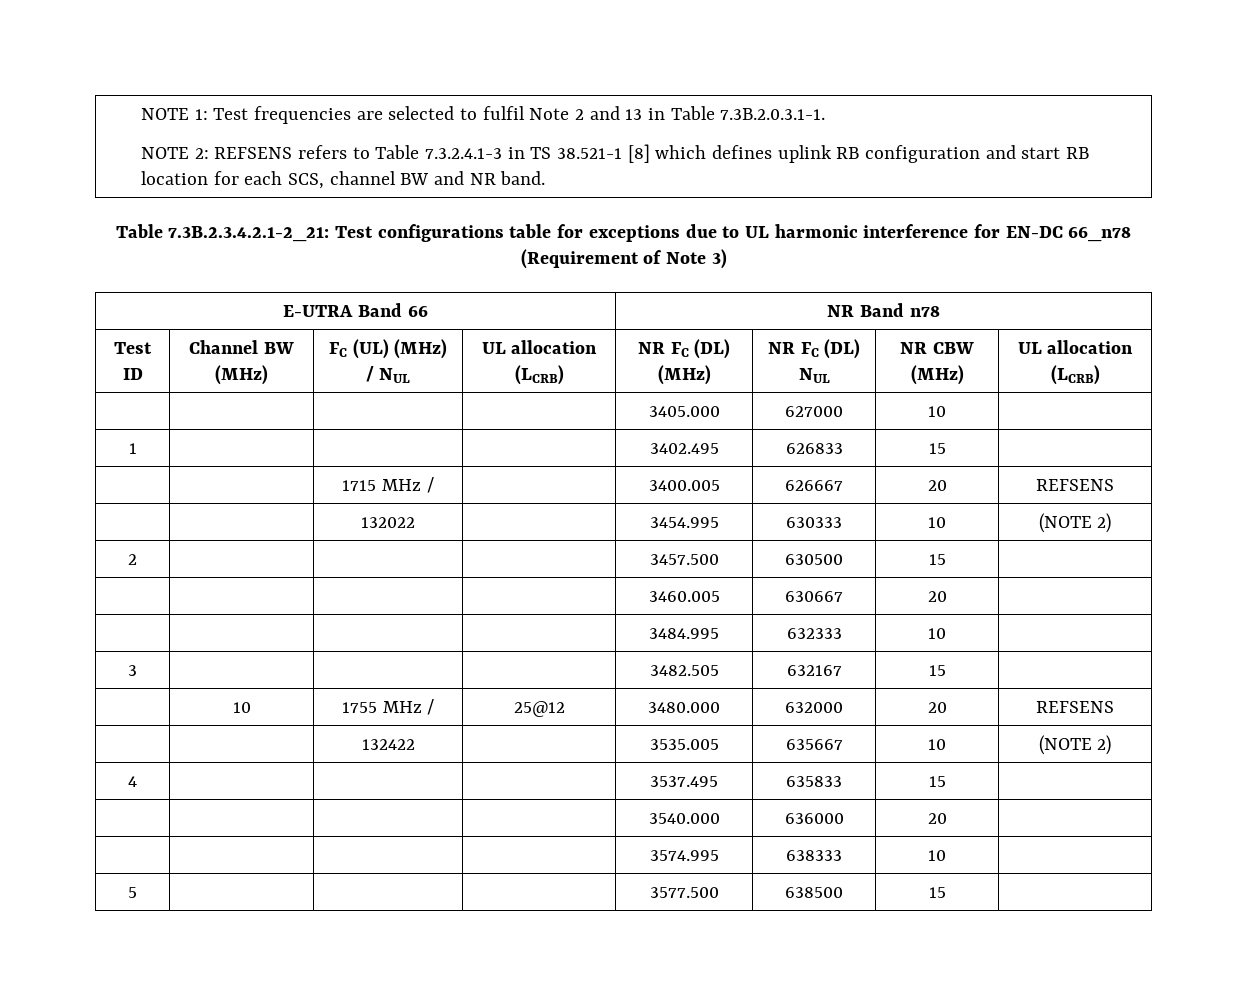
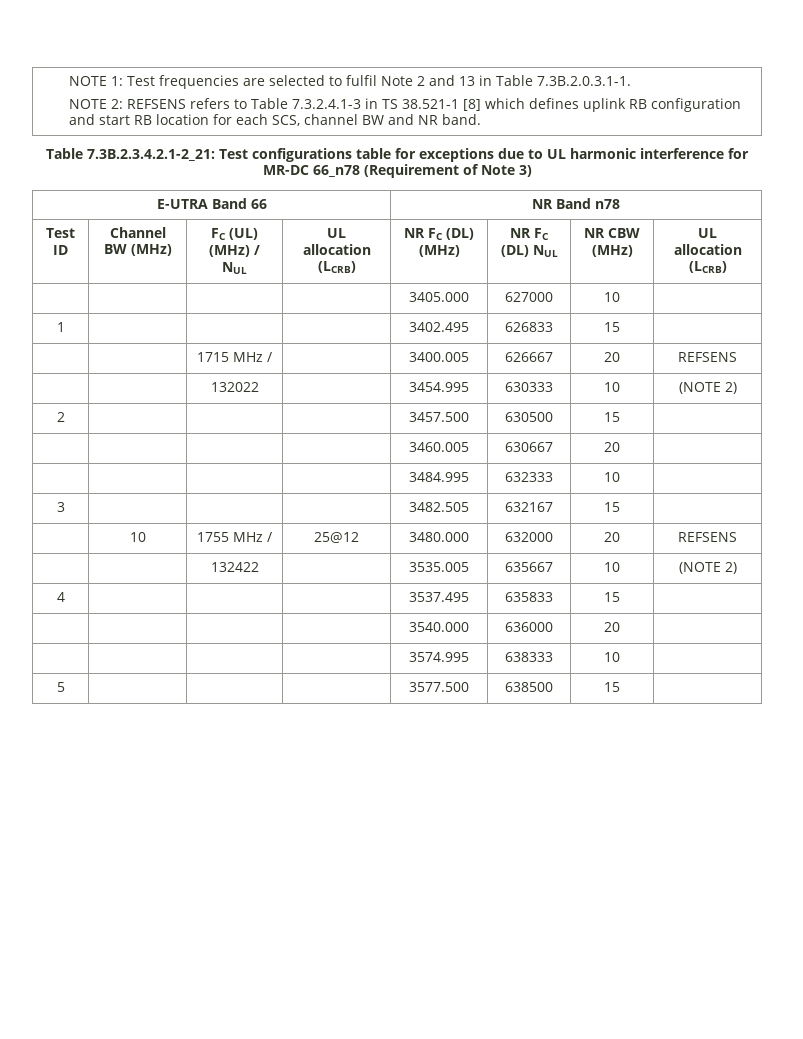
[1005,226,1063,238] EN-DC -> [262,165,309,175] MR-DC

